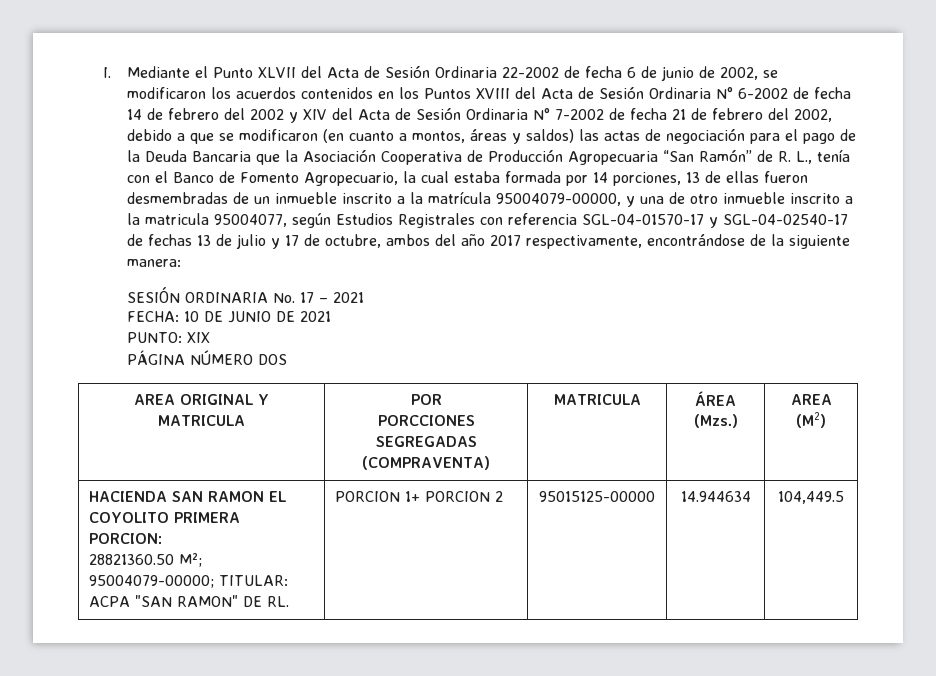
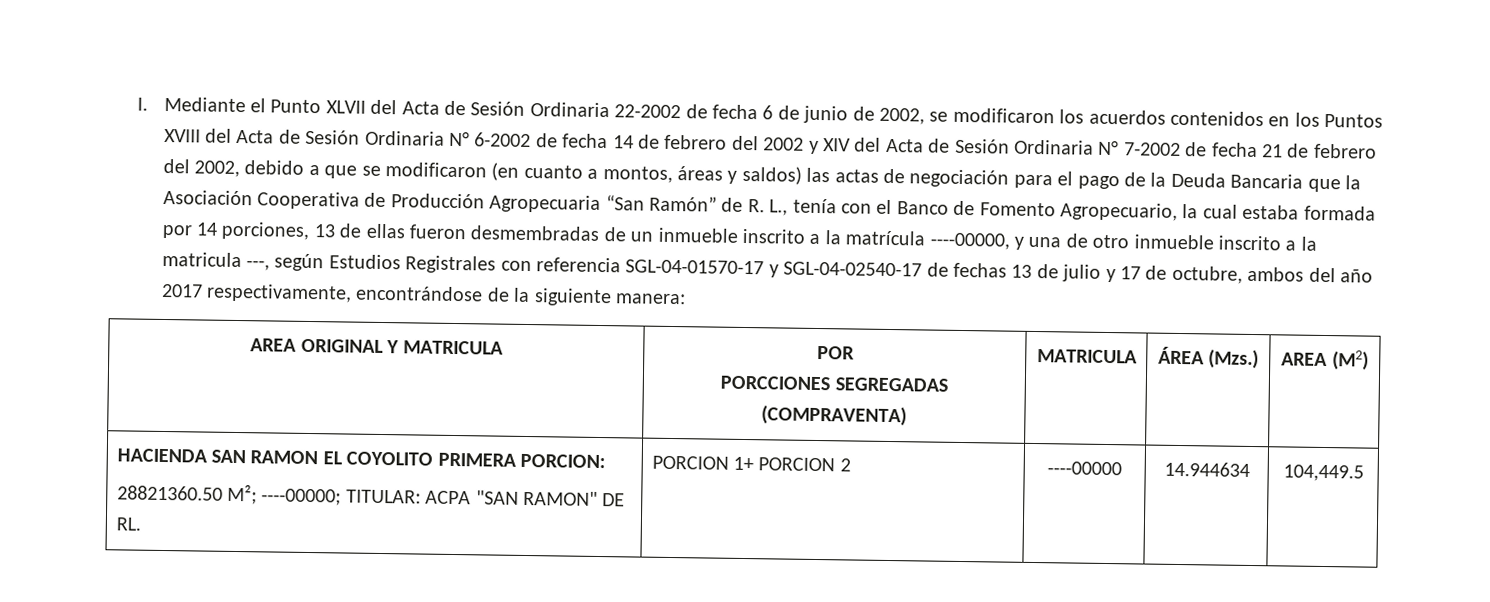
[496,193,622,206] 95004079-00000, -> [929,232,1010,250] ----00000,
[214,214,288,227] 95004077, -> [245,260,270,271] ---,
[127,287,365,303] [127,311,332,323] [127,332,211,343] [127,350,288,365] // SESIÓN ORDINARIA No. 17 – 2021 // FECHA: 10 DE JUNIO DE 2021 // PUNTO: XIX // PÁGINA NÚMERO DOS -> (686, 299) none
[89,575,215,588] 95004079-00000; -> [261,488,342,506] ----00000;
[539,491,655,502] 95015125-00000 -> [1047,461,1122,476] ----00000

